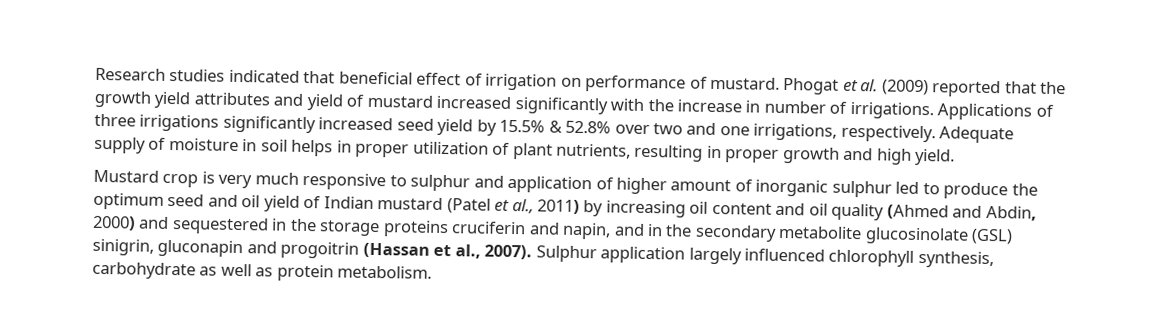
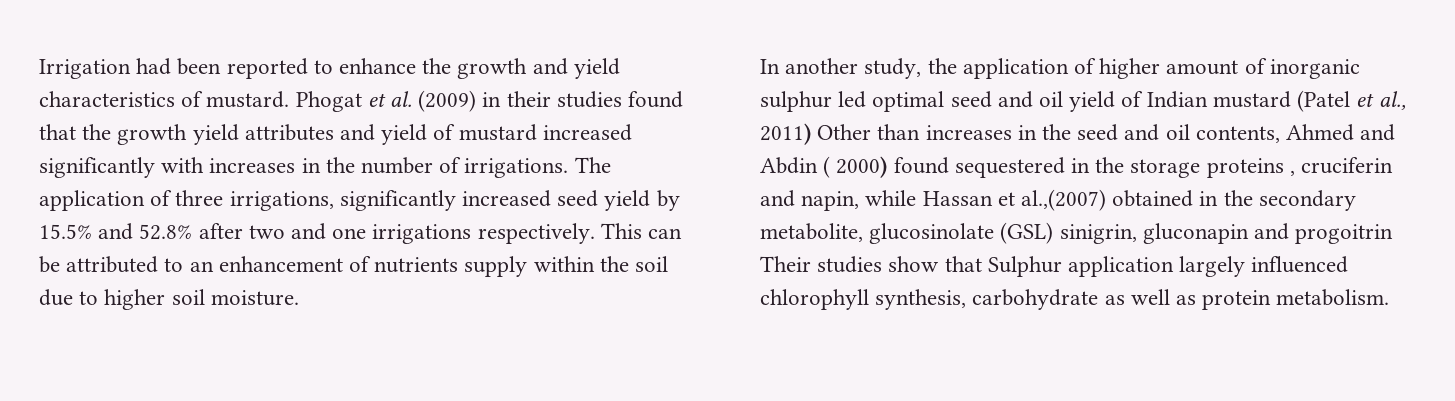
[95,67,687,93] Research studies indicated that beneficial effect of irrigation on performance -> [39,58,620,79] [39,91,175,107] Irrigation had been reported to enhance the growth and yield characteristics
[932,80,1002,98] reported -> [482,91,684,108] in their studies found
[647,98,761,113] the increase in -> [209,157,355,173] increases in the
[937,103,1033,121] Applications -> [574,157,611,173] [39,190,145,211] The application
[139,114,220,132] irrigations -> [229,191,334,211] irrigations,
[548,120,1015,144] [94,136,956,166] [93,169,504,192] & 52.8% over two and one irrigations, respectively. Adequate supply of moisture in soil helps in proper utilization of plant nutrients, resulting in proper growth and high yield. // Mustard crop is very much responsive to sulphur and -> [98,223,683,244] [39,256,669,277] [39,289,299,310] [760,58,957,79] and 52.8% after two and one irrigations respectively. This can be attributed to an enhancement of nutrients supply within the soil due to higher soil moisture. // In another study, the
[922,182,1038,200] [93,192,164,210] to produce the optimum -> [872,91,945,112] optimal
[583,200,1037,221] [92,215,170,231] by increasing oil content and oil quality (Ahmed and Abdin, 2000) and -> [817,124,1396,143] [760,156,949,178] Other than increases in the seed and oil contents, Ahmed and Abdin ( 2000) found
(449, 229) none -> [1289,170,1295,176] ,
[613,223,645,236] and -> [865,189,1194,211] while Hassan et al.,(2007) obtained
[778,225,863,240] metabolite -> [760,223,863,242] metabolite,
[362,242,533,260] (Hassan et al., 2007). -> [760,256,982,273] Their studies show that

